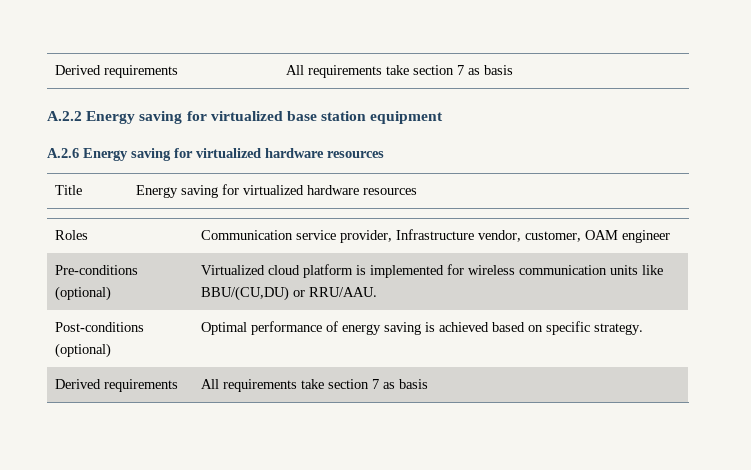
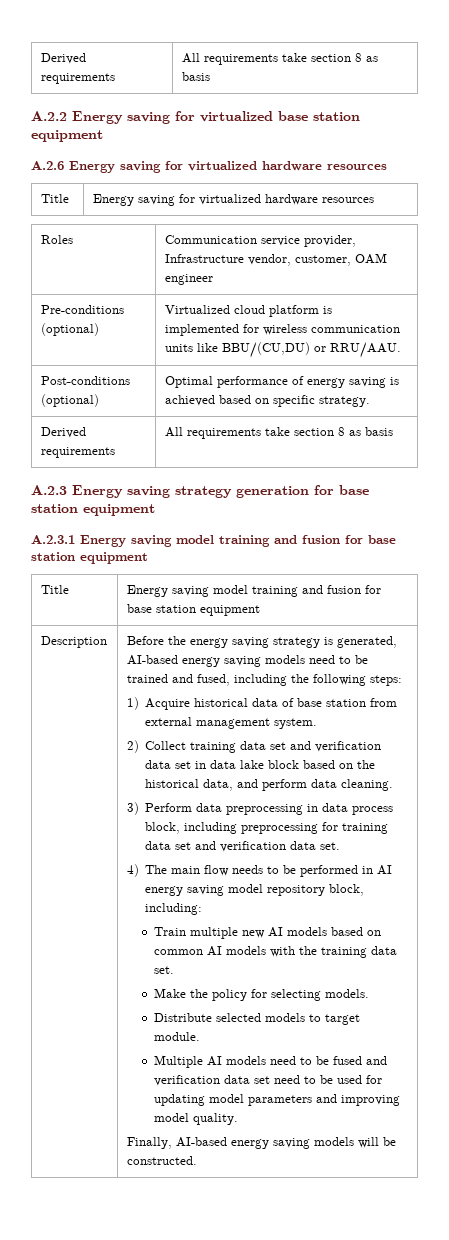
[55,65,179,78] [286,65,465,78] Derived requirements | All requirements take section 7 -> [40,53,86,64] [40,73,115,84] [181,53,362,65] Derived requirements | All requirements take section 8
[372,379,429,389] 7 as basis -> [337,427,393,436] [31,485,369,498] [31,504,155,516] [31,535,396,547] [31,552,148,564] [40,585,69,594] [126,585,381,597] [126,604,260,616] [40,636,107,648] [126,636,397,648] [126,655,368,667] [126,674,402,686] [126,697,398,710] [145,717,318,729] [126,740,382,753] [145,760,376,769] [145,779,394,791] [126,802,394,815] [145,822,389,834] [145,841,341,852] [126,864,393,877] [145,884,365,896] [145,903,203,915] [154,927,382,939] [154,946,398,958] [154,966,175,974] [154,988,370,1001] [154,1013,361,1025] [154,1032,201,1041] [154,1055,388,1068] [154,1075,383,1086] [154,1094,401,1106] [154,1113,239,1125] [126,1137,396,1149] [126,1156,197,1165] 8 as basis // A.2.3 Energy saving strategy generation for base station equipment // A.2.3.1 Energy saving model training and fusion for base station equipment // Title | Energy saving model training and fusion for base station equipment // Description | Before the energy saving strategy is generated, AI-based energy saving models need to be trained and fused, including the following steps: // 1) Acquire historical data of base station from external management system. // 2) Collect training data set and verification data set in data lake block based on the historical data, and perform data cleaning. // 3) Perform data preprocessing in data process block, including preprocessing for training data set and verification data set. // 4) The main flow needs to be performed in AI energy saving model repository block, including: // Train multiple new AI models based on common AI models with the training data set. // Make the policy for selecting models. // Distribute selected models to target module. // Multiple AI models need to be fused and verification data set need to be used for updating model parameters and improving model quality. // Finally, AI-based energy saving models will be constructed.

